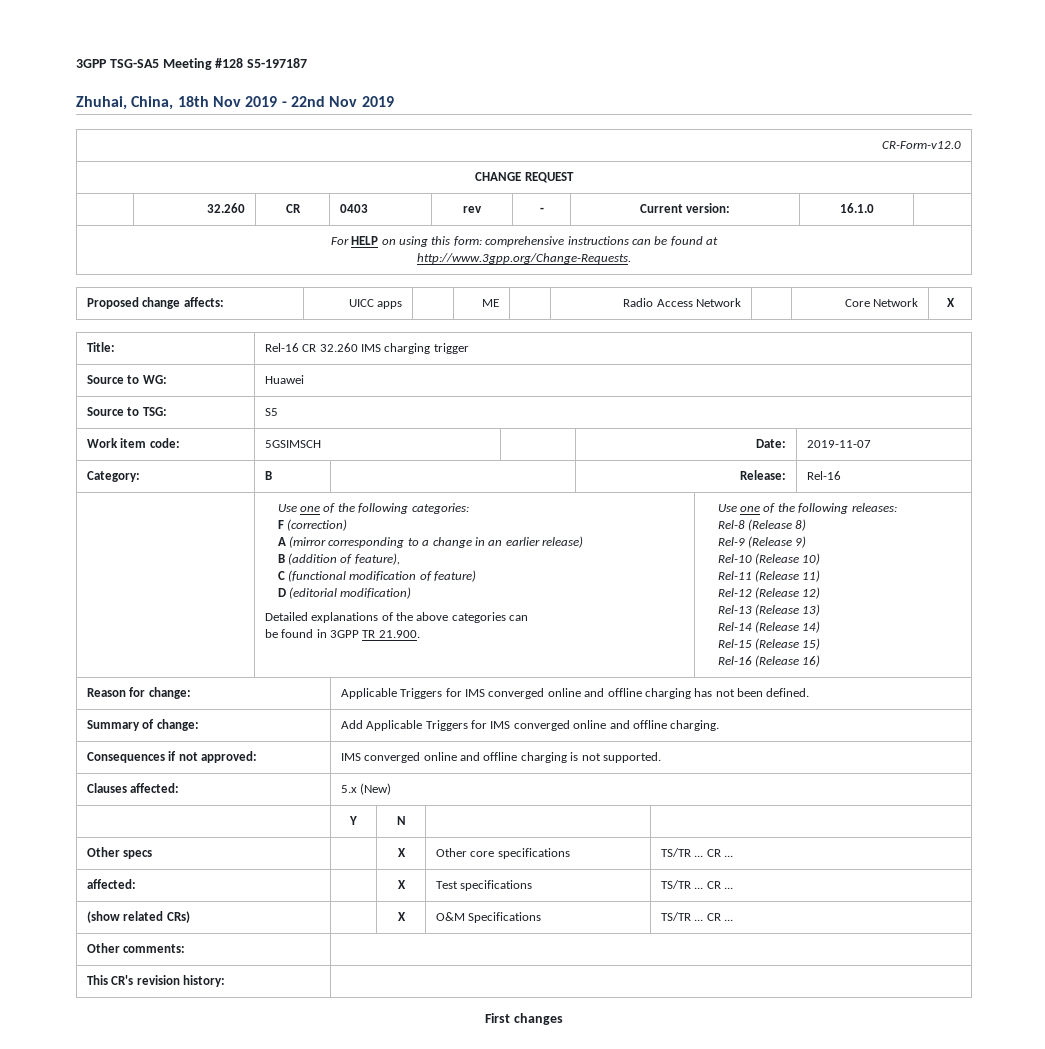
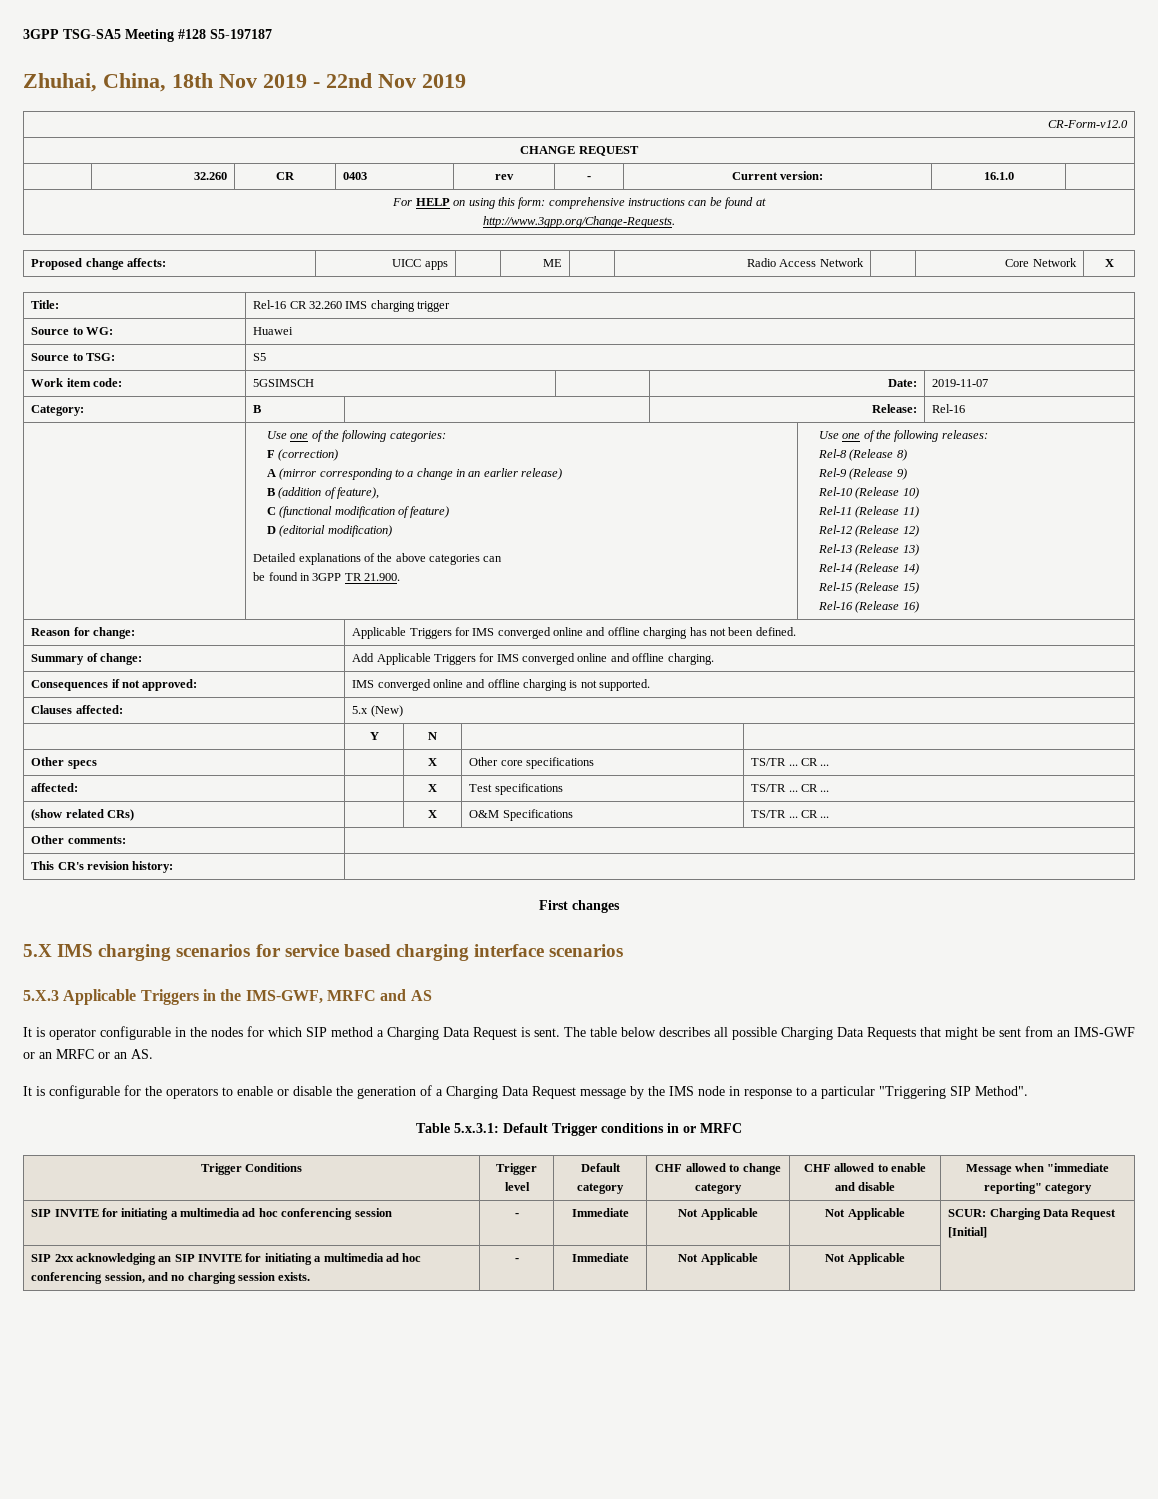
(563, 1019) none -> [23,944,624,961] [23,989,432,1005] [23,1026,1135,1040] [23,1049,153,1059] [23,1085,1028,1099] [416,1123,742,1136] [200,1163,303,1175] [496,1163,537,1175] [504,1182,530,1191] [580,1163,621,1172] [577,1183,624,1194] [655,1163,781,1175] [695,1183,742,1194] [803,1163,927,1172] [834,1182,896,1191] [965,1163,1110,1175] [983,1182,1093,1194] [31,1208,392,1220] [514,1213,519,1217] [571,1208,629,1217] [678,1208,758,1220] [825,1208,905,1220] [948,1208,1117,1220] [948,1227,988,1238] [31,1253,422,1265] [31,1272,311,1284] [514,1258,519,1262] [571,1253,629,1262] [678,1253,758,1265] [825,1253,905,1265] // 5.X IMS charging scenarios for service based charging interface scenarios // 5.X.3 Applicable Triggers in the IMS-GWF, MRFC and AS // It is operator configurable in the nodes for which SIP method a Charging Data Request is sent. The table below describes all possible Charging Data Requests that might be sent from an IMS-GWF or an MRFC or an AS. // It is configurable for the operators to enable or disable the generation of a Charging Data Request message by the IMS node in response to a particular "Triggering SIP Method". // Table 5.x.3.1: Default Trigger conditions in or MRFC // Trigger Conditions | Trigger level | Default category | CHF allowed to change category | CHF allowed to enable and disable | Message when "immediate reporting" category // SIP INVITE for initiating a multimedia ad hoc conferencing session | - | Immediate | Not Applicable | Not Applicable | SCUR: Charging Data Request [Initial] // SIP 2xx acknowledging an SIP INVITE for initiating a multimedia ad hoc conferencing session, and no charging session exists. | - | Immediate | Not Applicable | Not Applicable |

